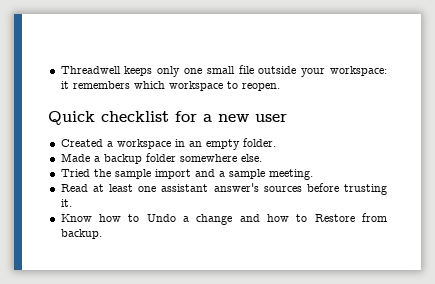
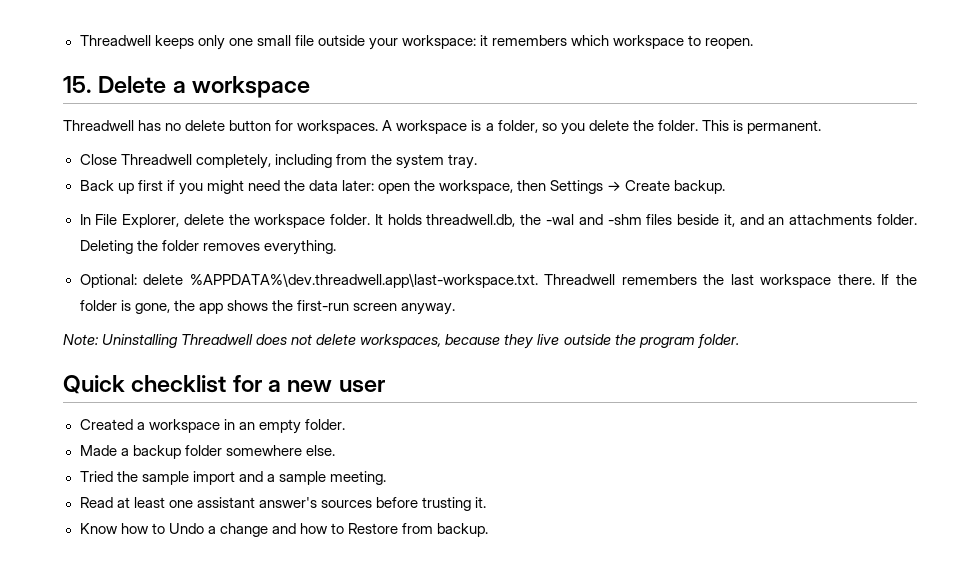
(280, 87) none -> [63,76,311,98] [63,120,821,135] [79,154,477,169] [79,180,726,195] [79,214,917,228] [79,240,336,255] [79,273,917,288] [79,300,455,315] [63,334,739,349] // 15. Delete a workspace // Threadwell has no delete button for workspaces. A workspace is a folder, so you delete the folder. This is permanent. // Close Threadwell completely, including from the system tray. // Back up first if you might need the data later: open the workspace, then Settings → Create backup. // In File Explorer, delete the workspace folder. It holds threadwell.db, the -wal and -shm files beside it, and an attachments folder. Deleting the folder removes everything. // Optional: delete %APPDATA%\dev.threadwell.app\last-workspace.txt. Threadwell remembers the last workspace there. If the folder is gone, the app shows the first-run screen anyway. // Note: Uninstalling Threadwell does not delete workspaces, because they live outside the program folder.

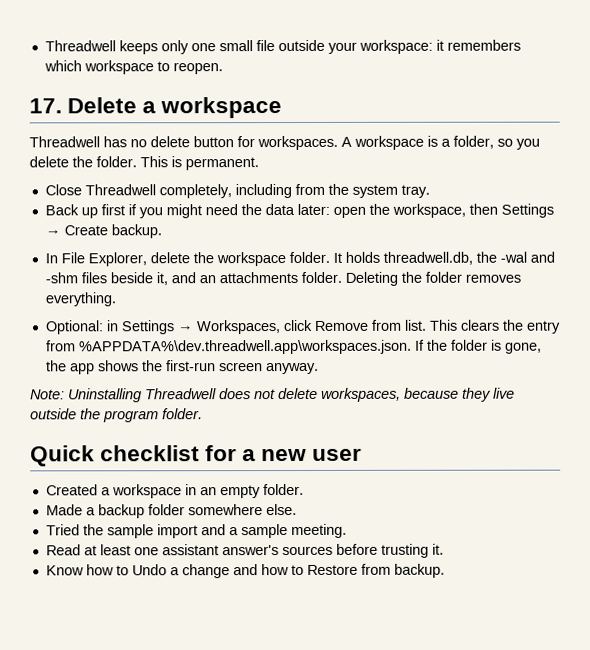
[63,76,92,93] 15. -> [29,98,62,114] 17.
[143,273,875,288] delete %APPDATA%\dev.threadwell.app\last-workspace.txt. Threadwell remembers the last workspace there. -> [105,319,561,335] [45,339,412,355] in Settings → Workspaces, click Remove from list. This clears the entry from %APPDATA%\dev.threadwell.app\workspaces.json.

